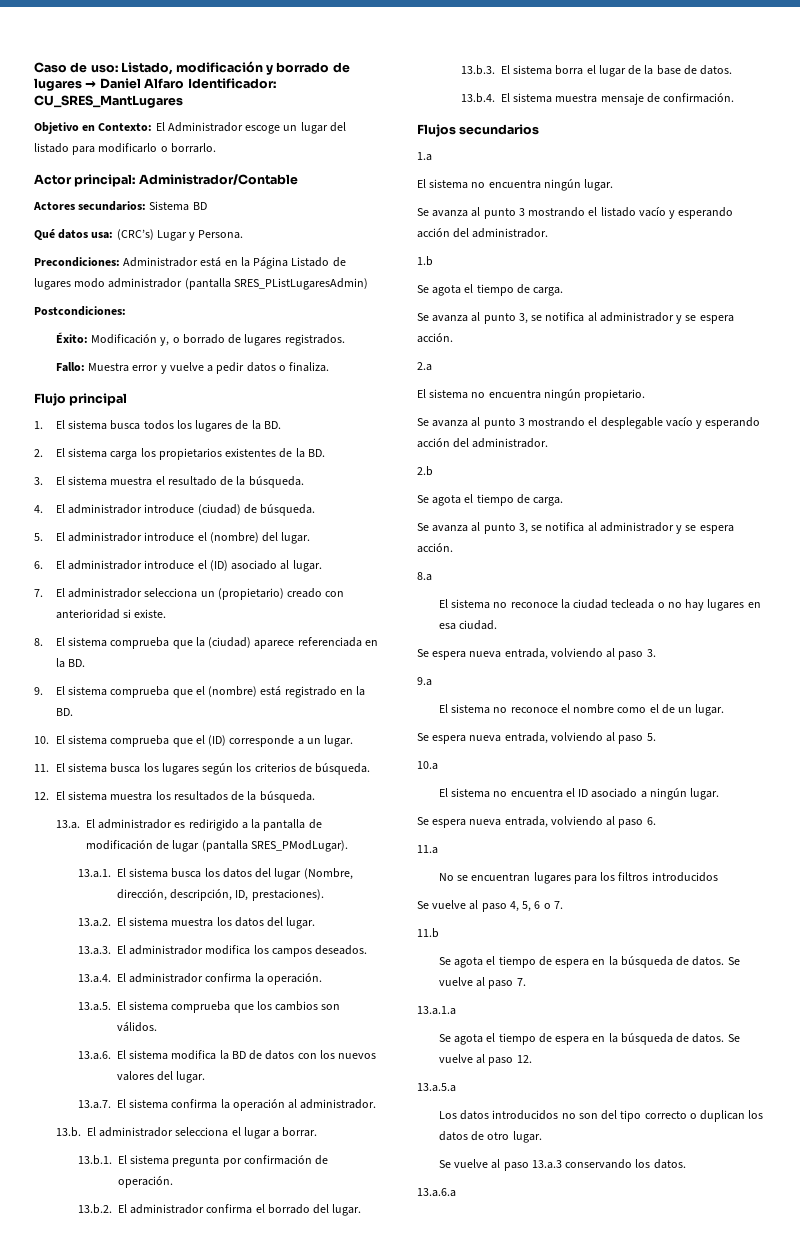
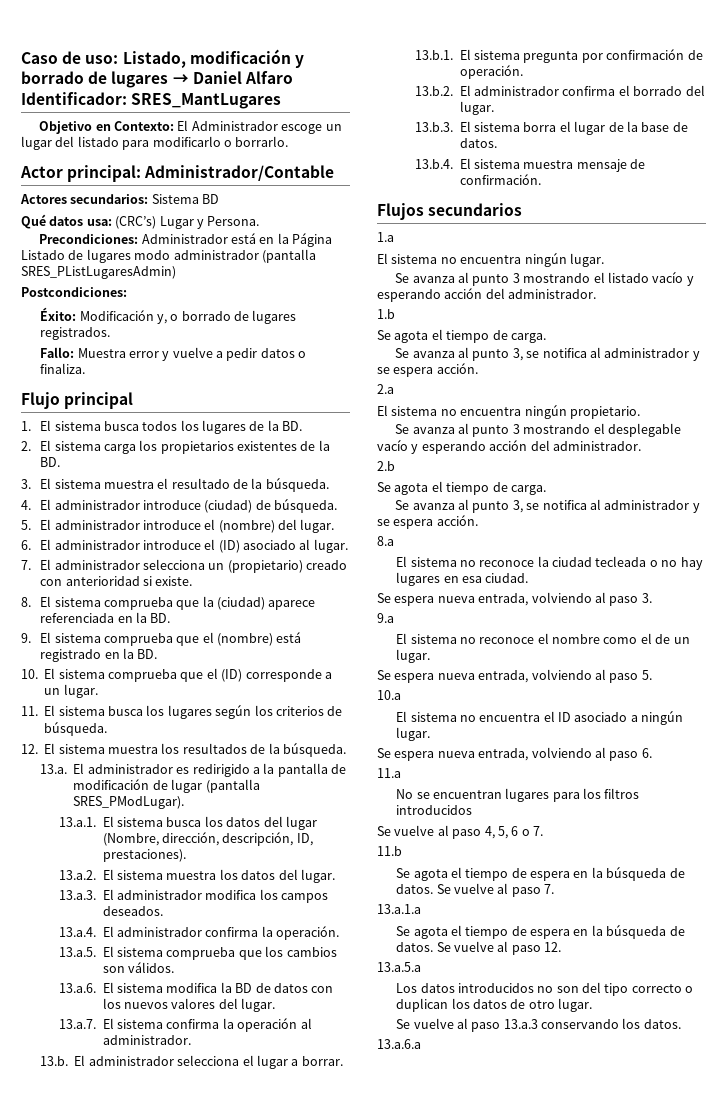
[34,95,183,108] CU_SRES_MantLugares -> [131,93,282,109] SRES_MantLugares

